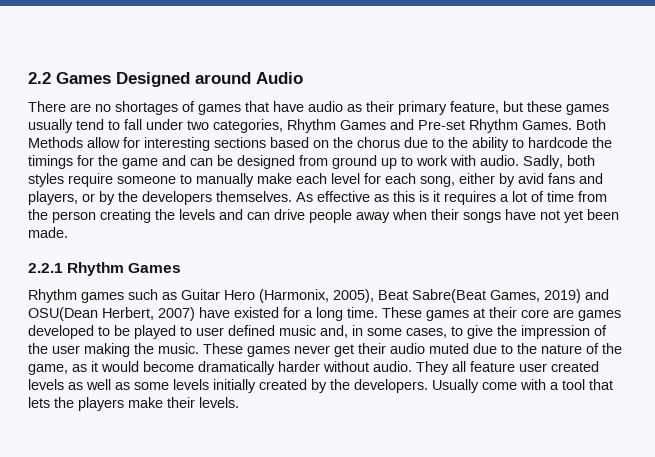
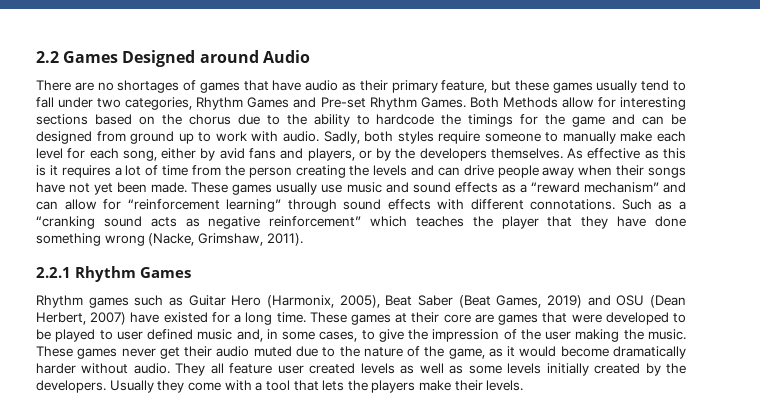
(68, 232) none -> [191,182,686,195] [36,199,687,212] [36,216,686,229] [36,233,303,246] These games usually use music and sound effects as a “reward mechanism” and can allow for “reinforcement learning” through sound effects with different connotations. Such as a “cranking sound acts as negative reinforcement” which teaches the player that they have done something wrong (Nacke, Grimshaw, 2011).
[412,289,486,303] Sabre(Beat -> [418,295,491,308] Saber (Beat
[28,307,98,321] OSU(Dean -> [616,295,686,308] OSU (Dean
(621, 315) none -> [542,312,602,323] that were
(479, 386) none -> [157,380,185,393] they

